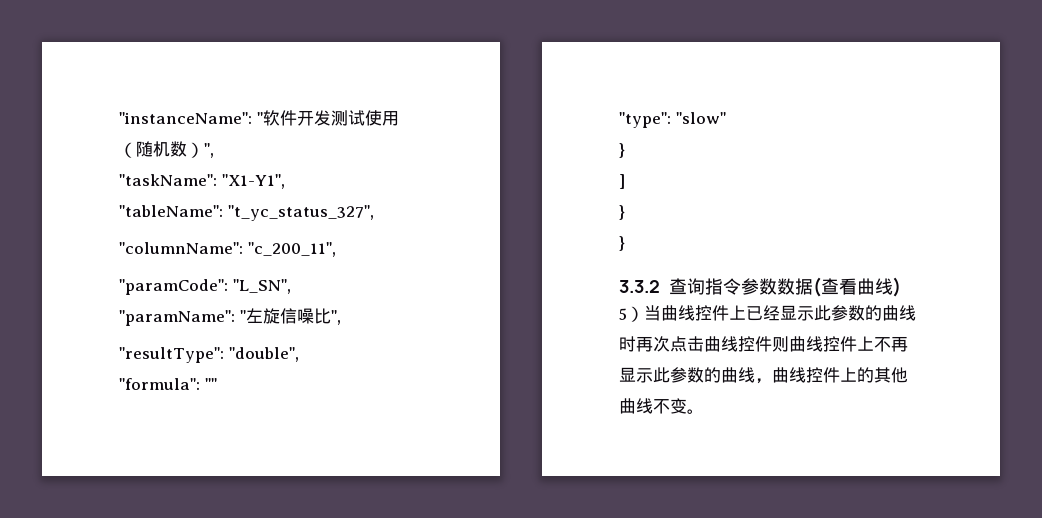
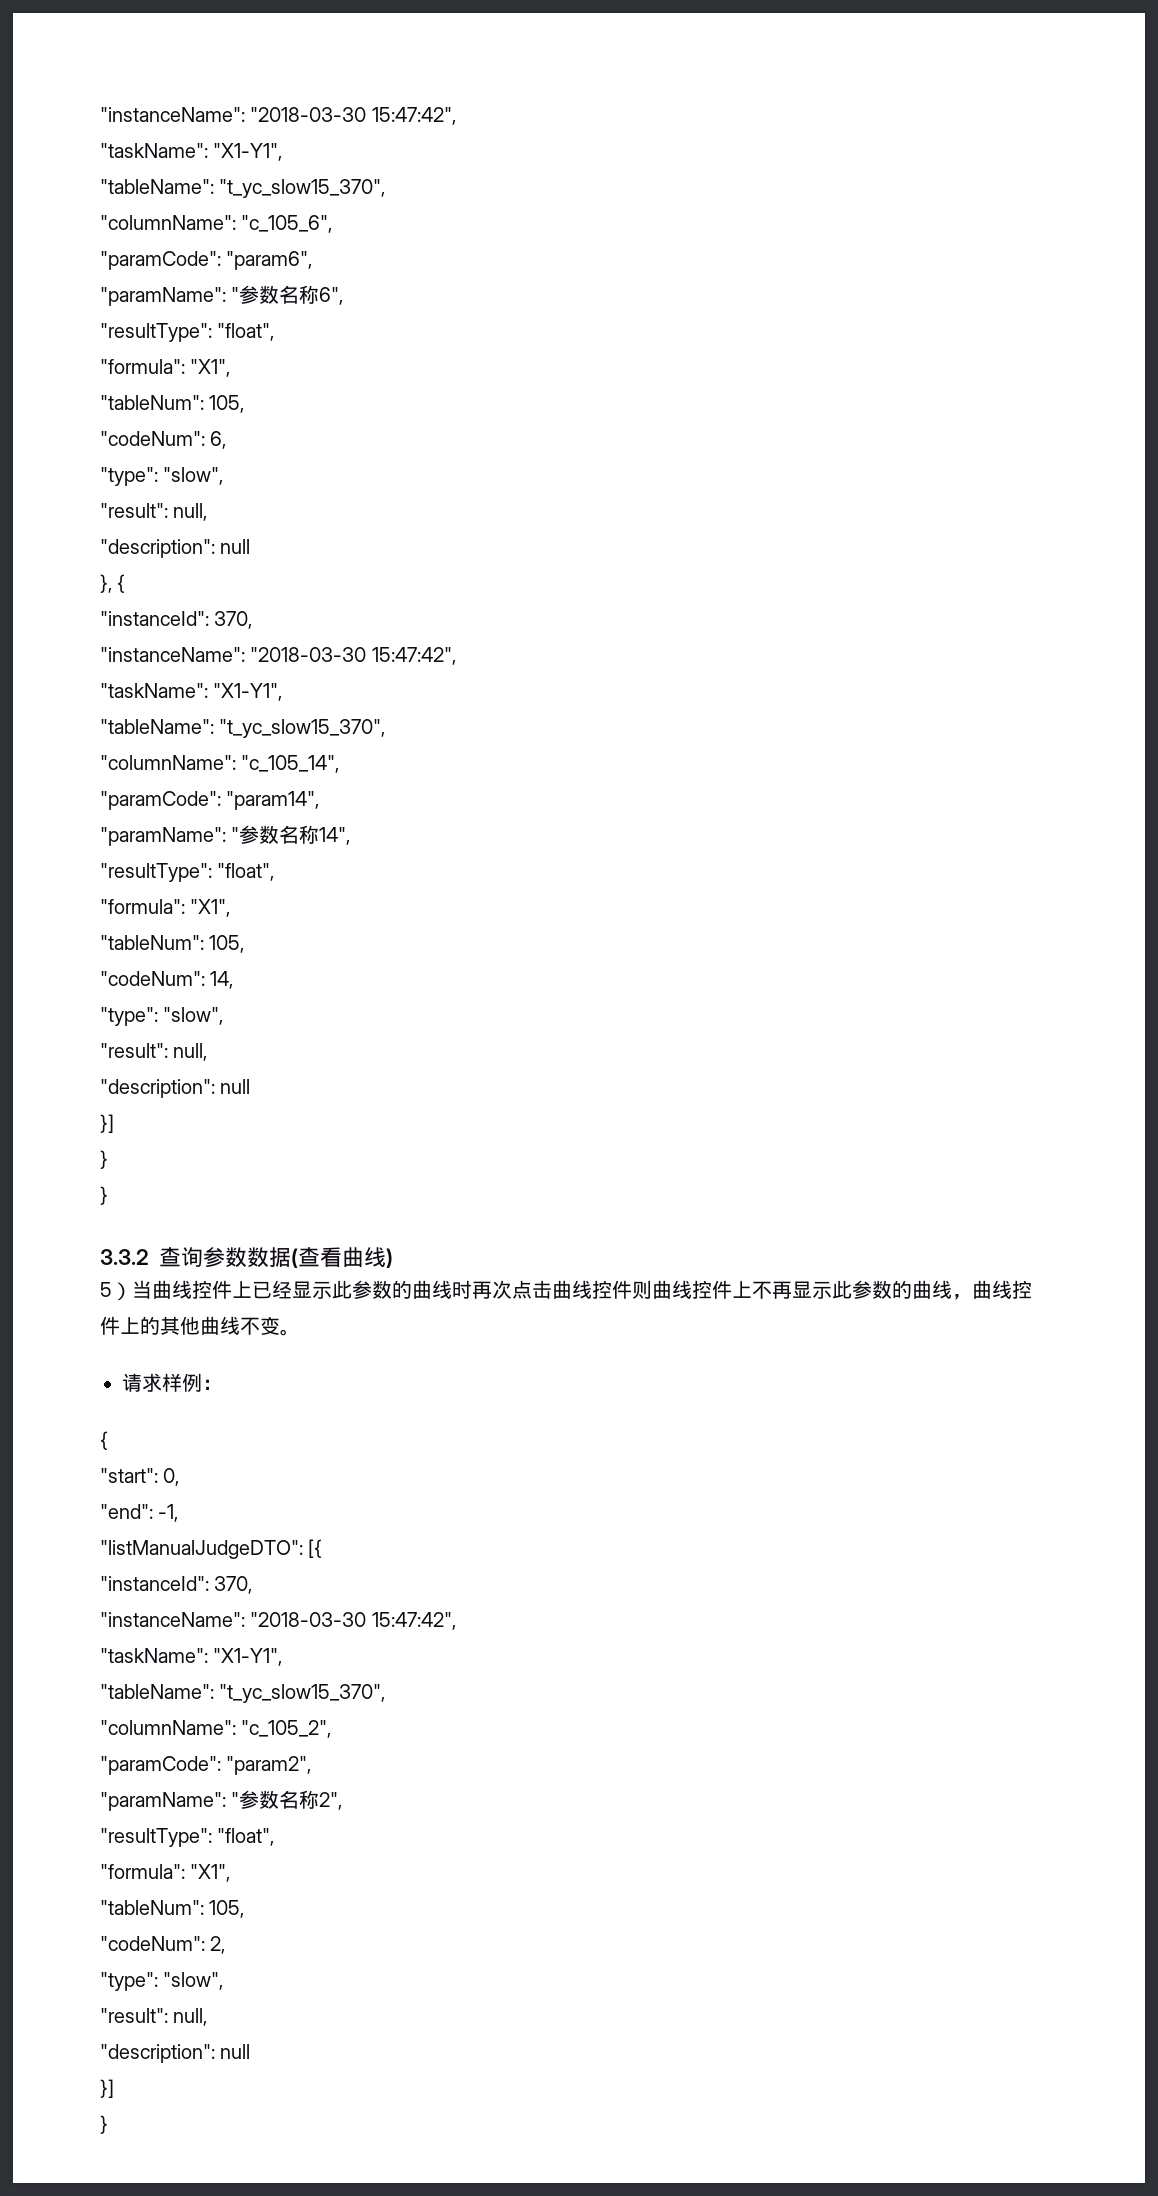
[119,110,399,126] [119,141,214,158] [119,174,285,189] [119,205,374,221] [119,242,336,257] [119,279,291,295] [119,308,341,326] [119,347,299,363] [119,378,217,390] [619,112,726,128] [619,143,625,158] [619,174,625,189] "instanceName": "软件开发测试使用（随机数）", // "taskName": "X1-Y1", // "tableName": "t_yc_status_327", // "columnName": "c_200_11", // "paramCode": "L_SN", // "paramName": "左旋信噪比", // "resultType": "double", // "formula": "" // "type": "slow" // } // ] -> [100,107,456,125] [100,143,283,161] [100,179,386,198] [100,215,333,233] [100,251,313,270] [100,285,344,306] [100,323,275,342] [100,359,231,377] [100,395,245,413] [100,431,227,449] [100,467,224,486] [100,503,208,521] [100,539,251,558] [100,574,126,593] [100,611,253,629] [100,647,456,665] [100,683,283,701] [100,719,386,738] [100,755,340,773] [100,791,320,810] [100,825,351,846] [100,863,275,882] [100,899,231,917] [100,935,245,953] [100,971,234,989] [100,1007,224,1026] [100,1043,208,1061] [100,1079,251,1098] [100,1114,114,1133] "instanceName": "2018-03-30 15:47:42", // "taskName": "X1-Y1", // "tableName": "t_yc_slow15_370", // "columnName": "c_105_6", // "paramCode": "param6", // "paramName": "参数名称6", // "resultType": "float", // "formula": "X1", // "tableNum": 105, // "codeNum": 6, // "type": "slow", // "result": null, // "description": null // }, { // "instanceId": 370, // "instanceName": "2018-03-30 15:47:42", // "taskName": "X1-Y1", // "tableName": "t_yc_slow15_370", // "columnName": "c_105_14", // "paramCode": "param14", // "paramName": "参数名称14", // "resultType": "float", // "formula": "X1", // "tableNum": 105, // "codeNum": 14, // "type": "slow", // "result": null, // "description": null // }]
[704,278,741,295] 指令 -> (203, 1257) none
(704, 411) none -> [122,1373,222,1392] [100,1431,108,1450] [100,1468,180,1486] [100,1504,179,1522] [100,1539,323,1559] [100,1576,253,1594] [100,1612,456,1630] [100,1648,283,1666] [100,1684,386,1703] [100,1720,332,1738] [100,1756,312,1775] [100,1790,343,1811] [100,1828,275,1847] [100,1864,231,1882] [100,1900,245,1918] [100,1936,226,1954] [100,1972,224,1991] [100,2008,208,2026] [100,2044,251,2063] [100,2079,114,2098] [100,2115,108,2134] // 请求样例： // { // "start": 0, // "end": -1, // "listManualJudgeDTO": [{ // "instanceId": 370, // "instanceName": "2018-03-30 15:47:42", // "taskName": "X1-Y1", // "tableName": "t_yc_slow15_370", // "columnName": "c_105_2", // "paramCode": "param2", // "paramName": "参数名称2", // "resultType": "float", // "formula": "X1", // "tableNum": 105, // "codeNum": 2, // "type": "slow", // "result": null, // "description": null // }] // }

